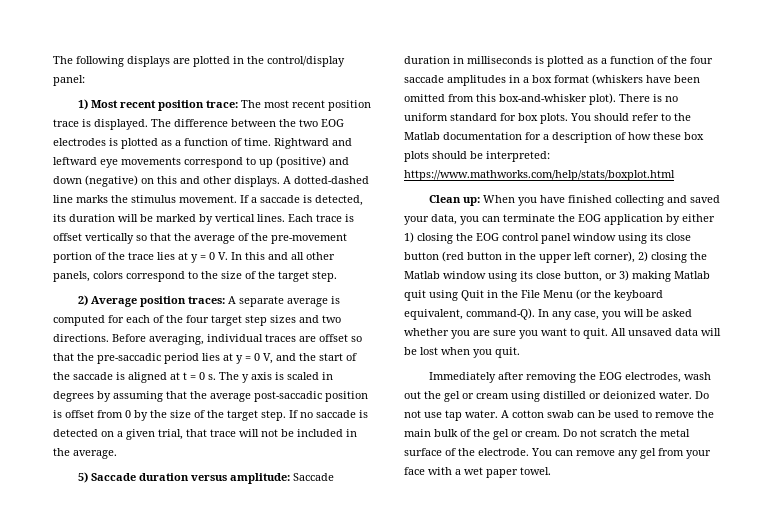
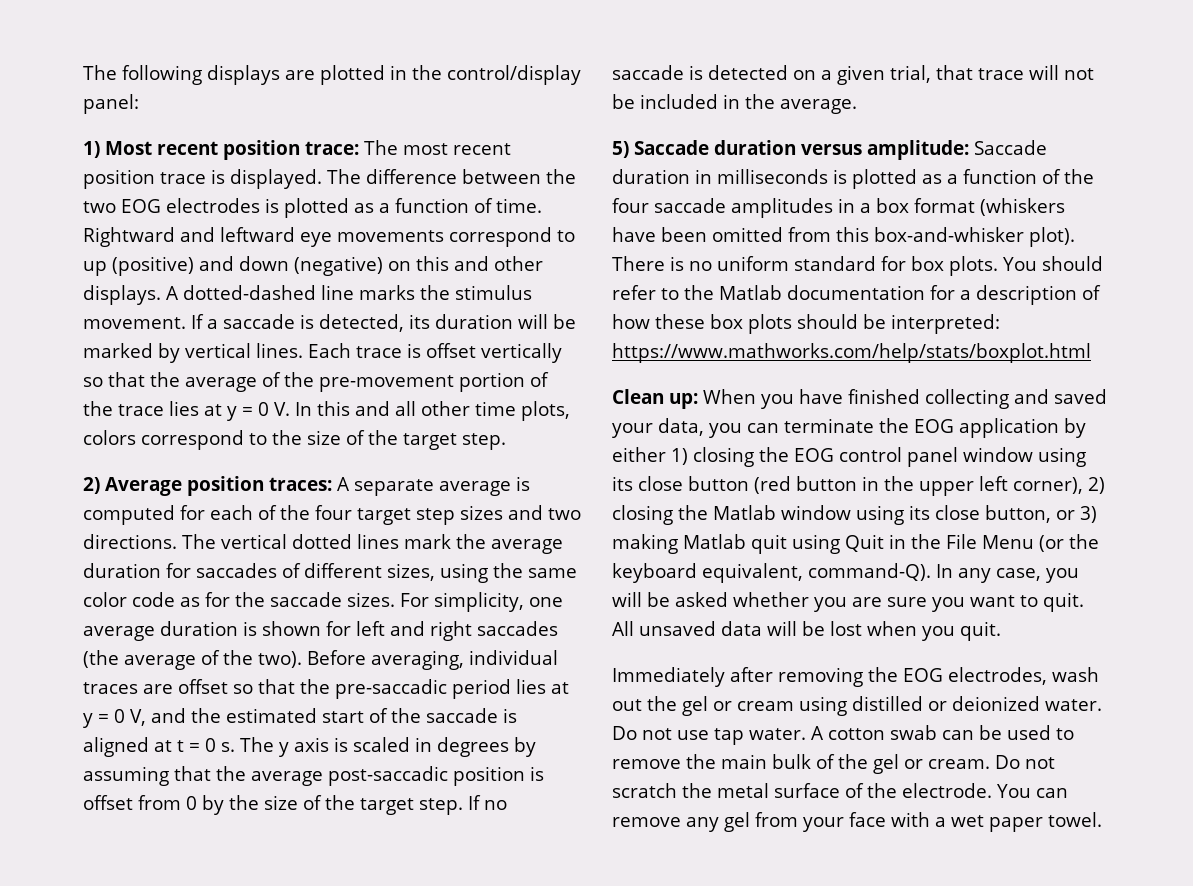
[53,271,90,282] panels, -> [474,401,570,421] time plots,
(109, 338) none -> [182,534,563,554] [83,563,577,583] [83,592,563,612] [83,621,558,641] [83,650,302,670] The vertical dotted lines mark the average duration for saccades of different sizes, using the same color code as for the saccade sizes. For simplicity, one average duration is shown for left and right saccades (the average of the two).
(316, 357) none -> [225,708,317,723] estimated

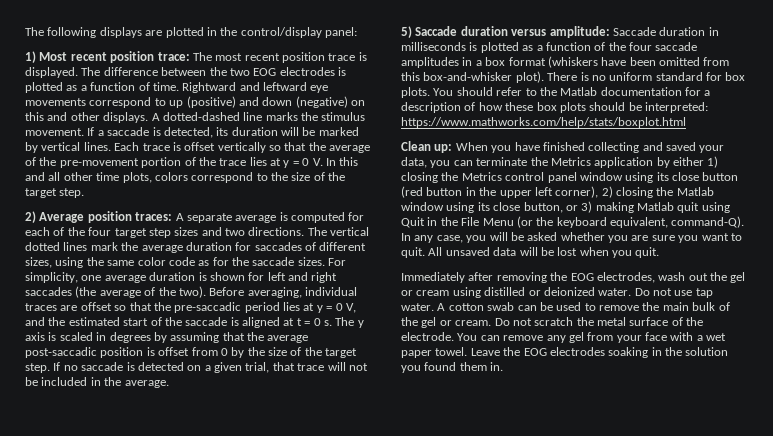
[914,419,954,433] EOG -> [550,157,591,166] Metrics
[794,448,834,462] EOG -> [461,172,502,181] Metrics
(1102, 819) none -> [470,347,729,358] [401,362,504,373] Leave the EOG electrodes soaking in the solution you found them in.

